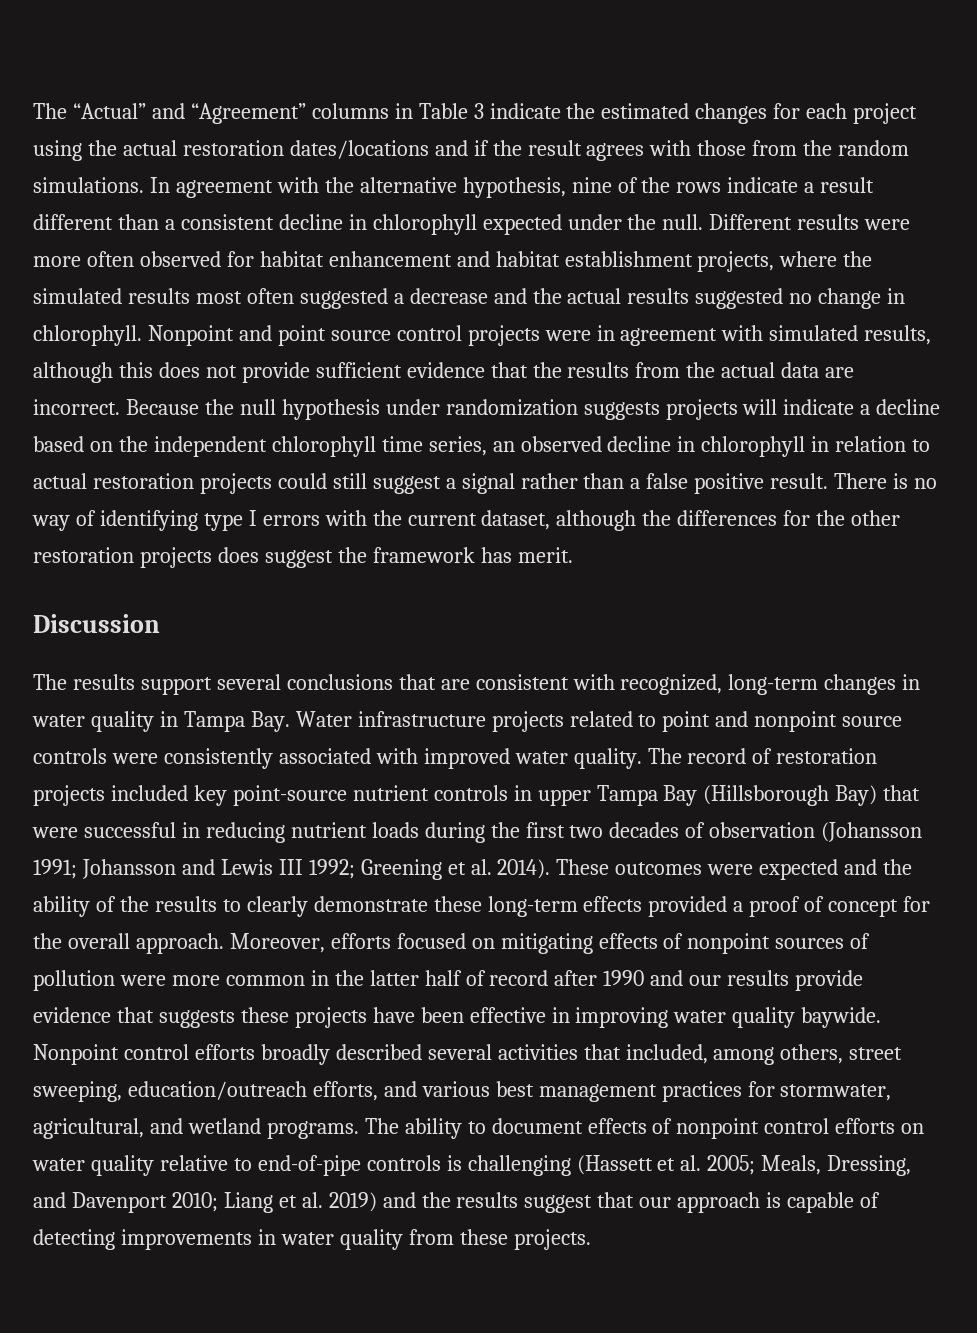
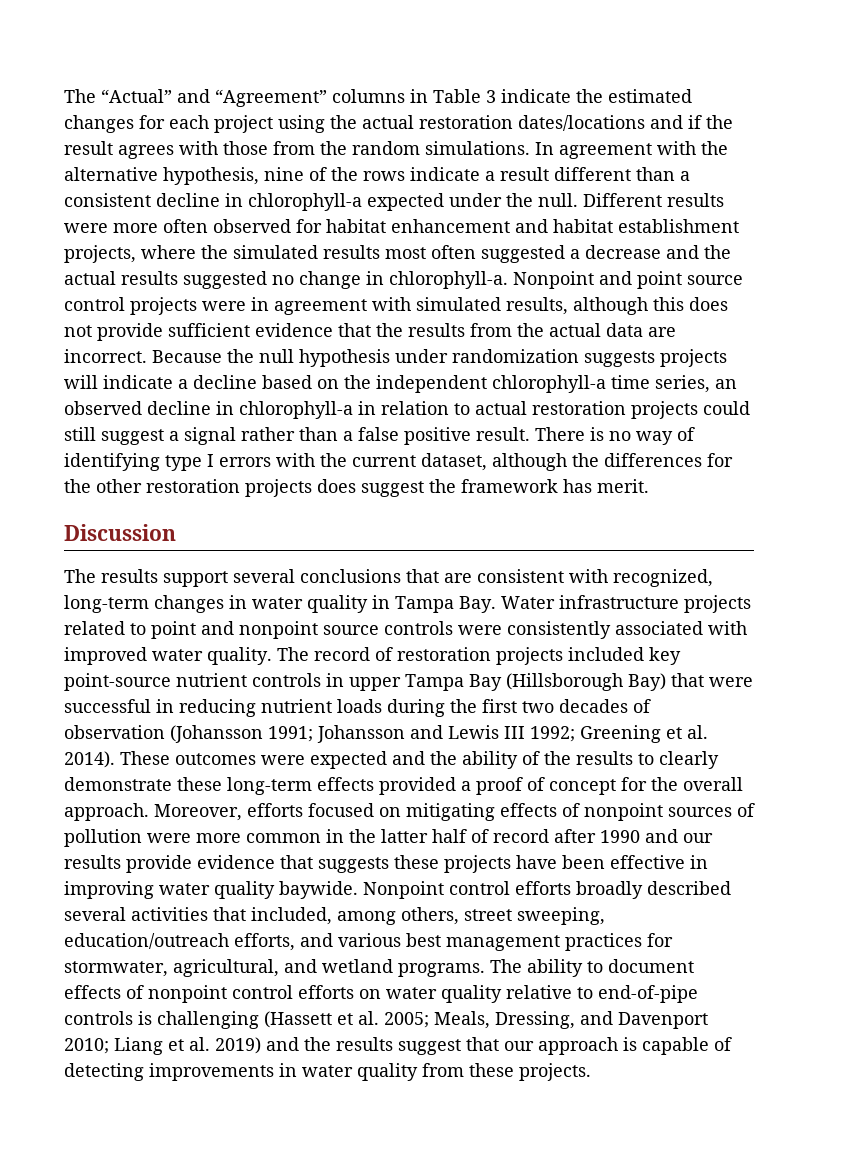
[372,214,477,235] chlorophyll -> [248,193,362,211] chlorophyll-a
[33,325,142,346] chlorophyll. -> [389,271,508,289] chlorophyll-a.
[271,436,376,457] chlorophyll -> [492,375,606,393] chlorophyll-a
[701,436,806,457] chlorophyll -> [239,401,353,419] chlorophyll-a

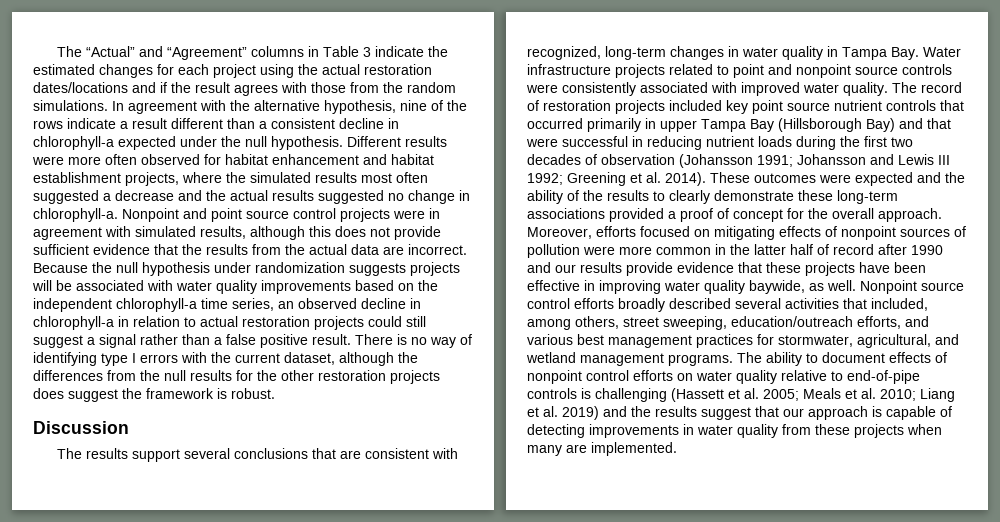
[538,193,578,207] null. -> [245,136,343,150] null hypothesis.
[103,375,257,389] indicate a decline -> [56,280,351,294] be associated with water quality improvements
(702, 460) none -> [107,370,232,381] from the null results
[563,479,649,493] has merit. -> [217,388,275,399] is robust.
[64,673,321,691] point-source nutrient controls -> [752,100,964,114] [527,118,641,132] point source nutrient controls that occurred primarily
(666, 682) none -> [899,118,923,129] and
[317,777,374,791] effects -> [527,208,605,219] associations
[318,857,389,873] suggests -> (762, 267) none
[279,881,444,899] baywide. Nonpoint -> [749,280,964,294] baywide, as well. Nonpoint source
(393, 966) none -> [580,353,664,366] management
[434,1011,708,1029] Meals, Dressing, and Davenport -> [803,388,876,399] Meals et al.
[519,1063,591,1081] projects. -> [854,424,942,438] [527,442,677,456] projects when many are implemented.

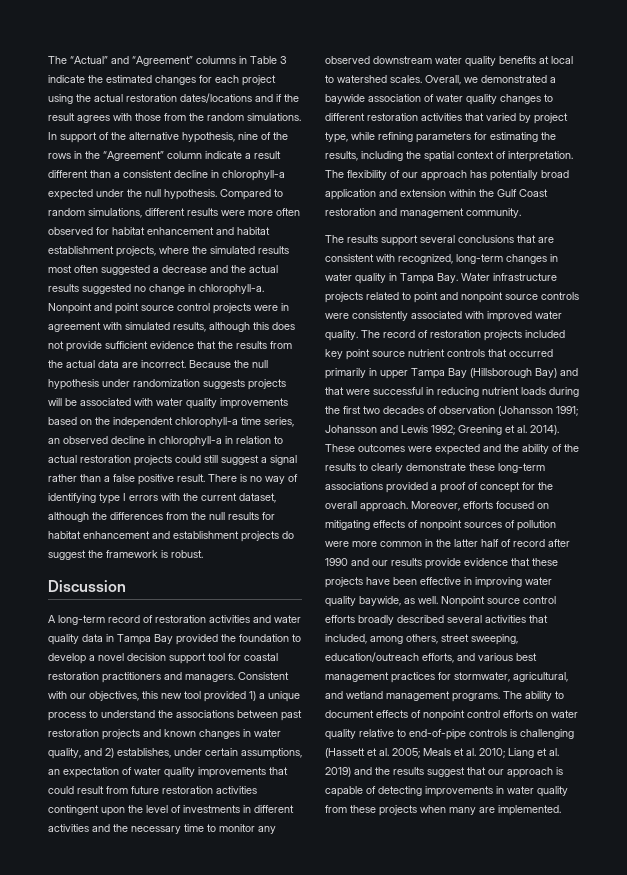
[128,100,226,114] agreement with -> [60,132,109,143] support of
(63, 124) none -> [74,151,202,161] in the “Agreement” column
[347,136,401,147] Different -> [220,189,283,200] [48,208,185,218] Compared to random simulations, different
[257,370,440,384] [33,388,64,399] the other restoration projects does -> [48,531,294,542] habitat enhancement and establishment projects do
(129, 427) none -> [48,615,301,625] [48,634,301,645] [48,653,278,664] [48,672,289,683] [48,691,300,702] [48,710,302,721] [48,729,281,740] [48,748,302,759] [48,767,288,778] [48,786,257,794] [48,805,294,816] [48,824,276,834] [325,56,573,67] [325,75,556,85] [325,94,553,105] [325,113,568,124] [325,132,556,143] [325,151,573,162] [325,170,569,181] [325,189,548,200] [325,208,521,218] // A long-term record of restoration activities and water quality data in Tampa Bay provided the foundation to develop a novel decision support tool for coastal restoration practitioners and managers. Consistent with our objectives, this new tool provided 1) a unique process to understand the associations between past restoration projects and known changes in water quality, and 2) establishes, under certain assumptions, an expectation of water quality improvements that could result from future restoration activities contingent upon the level of investments in different activities and the necessary time to monitor any observed downstream water quality benefits at local to watershed scales. Overall, we demonstrated a baywide association of water quality changes to different restoration activities that varied by project type, while refining parameters for estimating the results, including the spatial context of interpretation. The flexibility of our approach has potentially broad application and extension within the Gulf Coast restoration and management community.
[938,155,950,165] III -> (428, 429) none

